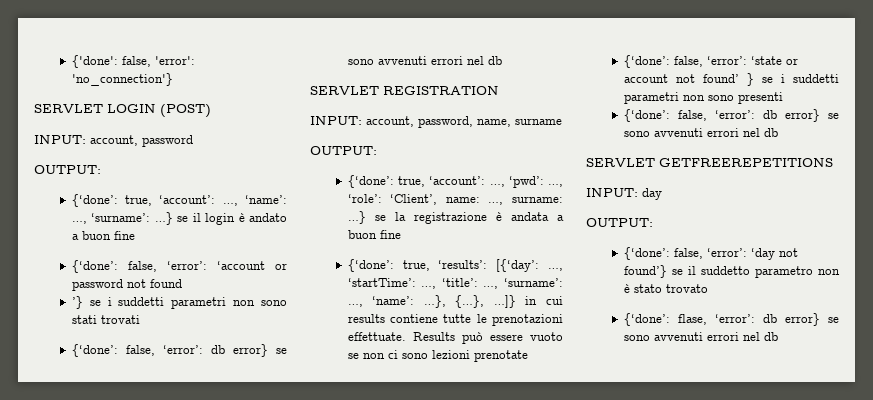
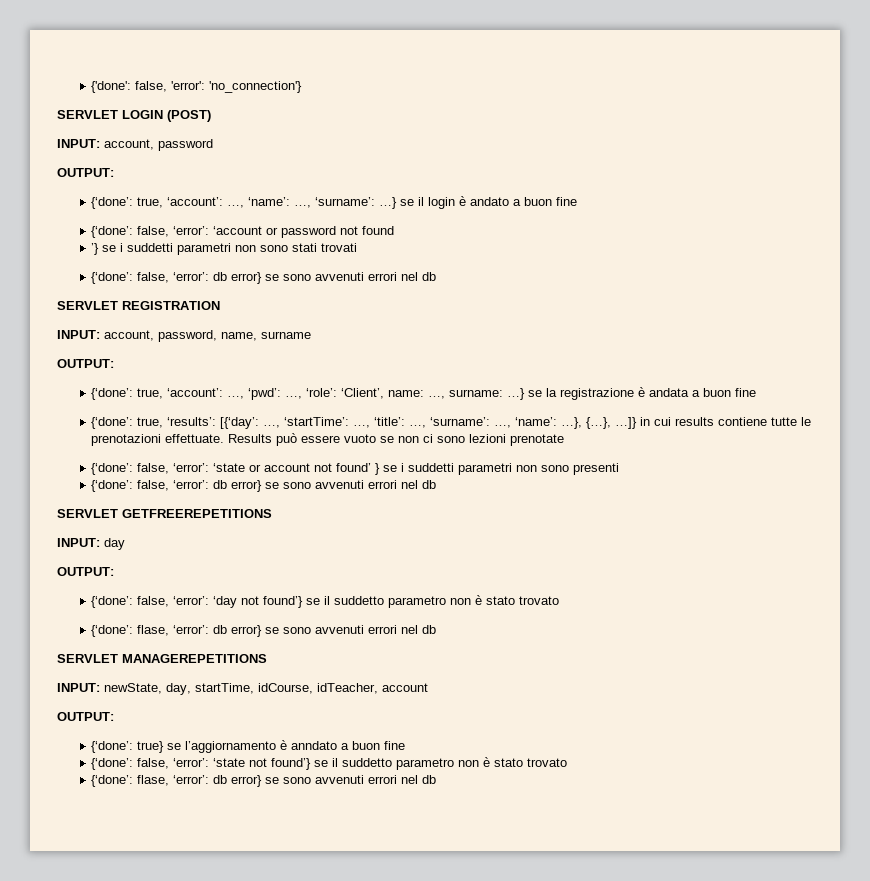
(778, 336) none -> [57,654,267,663] [57,683,428,695] [57,712,114,721] [91,740,406,753] [91,757,568,770] [91,775,437,787] // SERVLET MANAGEREPETITIONS // INPUT: newState, day, startTime, idCourse, idTeacher, account // OUTPUT: // {‘done’: true} se l’aggiornamento è anndato a buon fine // {‘done’: false, ‘error’: ‘state not found’} se il suddetto parametro non è stato trovato // {‘done’: flase, ‘error’: db error} se sono avvenuti errori nel db

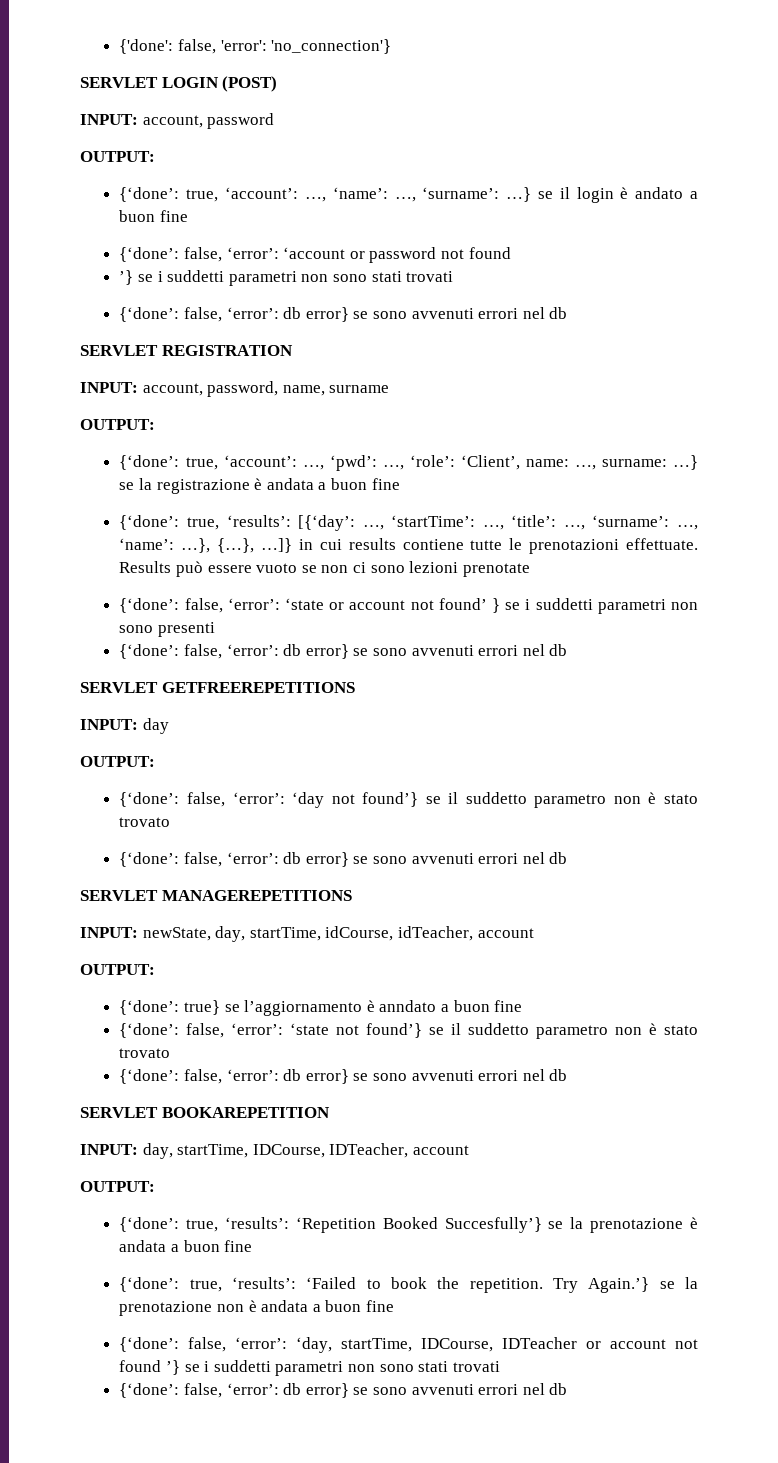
[137,625,170,636] flase, -> [184,852,223,867] false,
[137,775,437,787] flase, ‘error’: db error} se sono avvenuti errori nel db -> [184,1069,568,1084] [80,1107,330,1118] [80,1143,469,1159] [80,1181,155,1192] [119,1217,698,1233] [119,1240,253,1252] [119,1277,698,1293] [119,1300,394,1316] [119,1337,698,1353] [119,1360,500,1376] [119,1383,568,1398] false, ‘error’: db error} se sono avvenuti errori nel db // SERVLET BOOKAREPETITION // INPUT: day, startTime, IDCourse, IDTeacher, account // OUTPUT: // {‘done’: true, ‘results’: ‘Repetition Booked Succesfully’} se la prenotazione è andata a buon fine // {‘done’: true, ‘results’: ‘Failed to book the repetition. Try Again.’} se la prenotazione non è andata a buon fine // {‘done’: false, ‘error’: ‘day, startTime, IDCourse, IDTeacher or account not found ’} se i suddetti parametri non sono stati trovati // {‘done’: false, ‘error’: db error} se sono avvenuti errori nel db

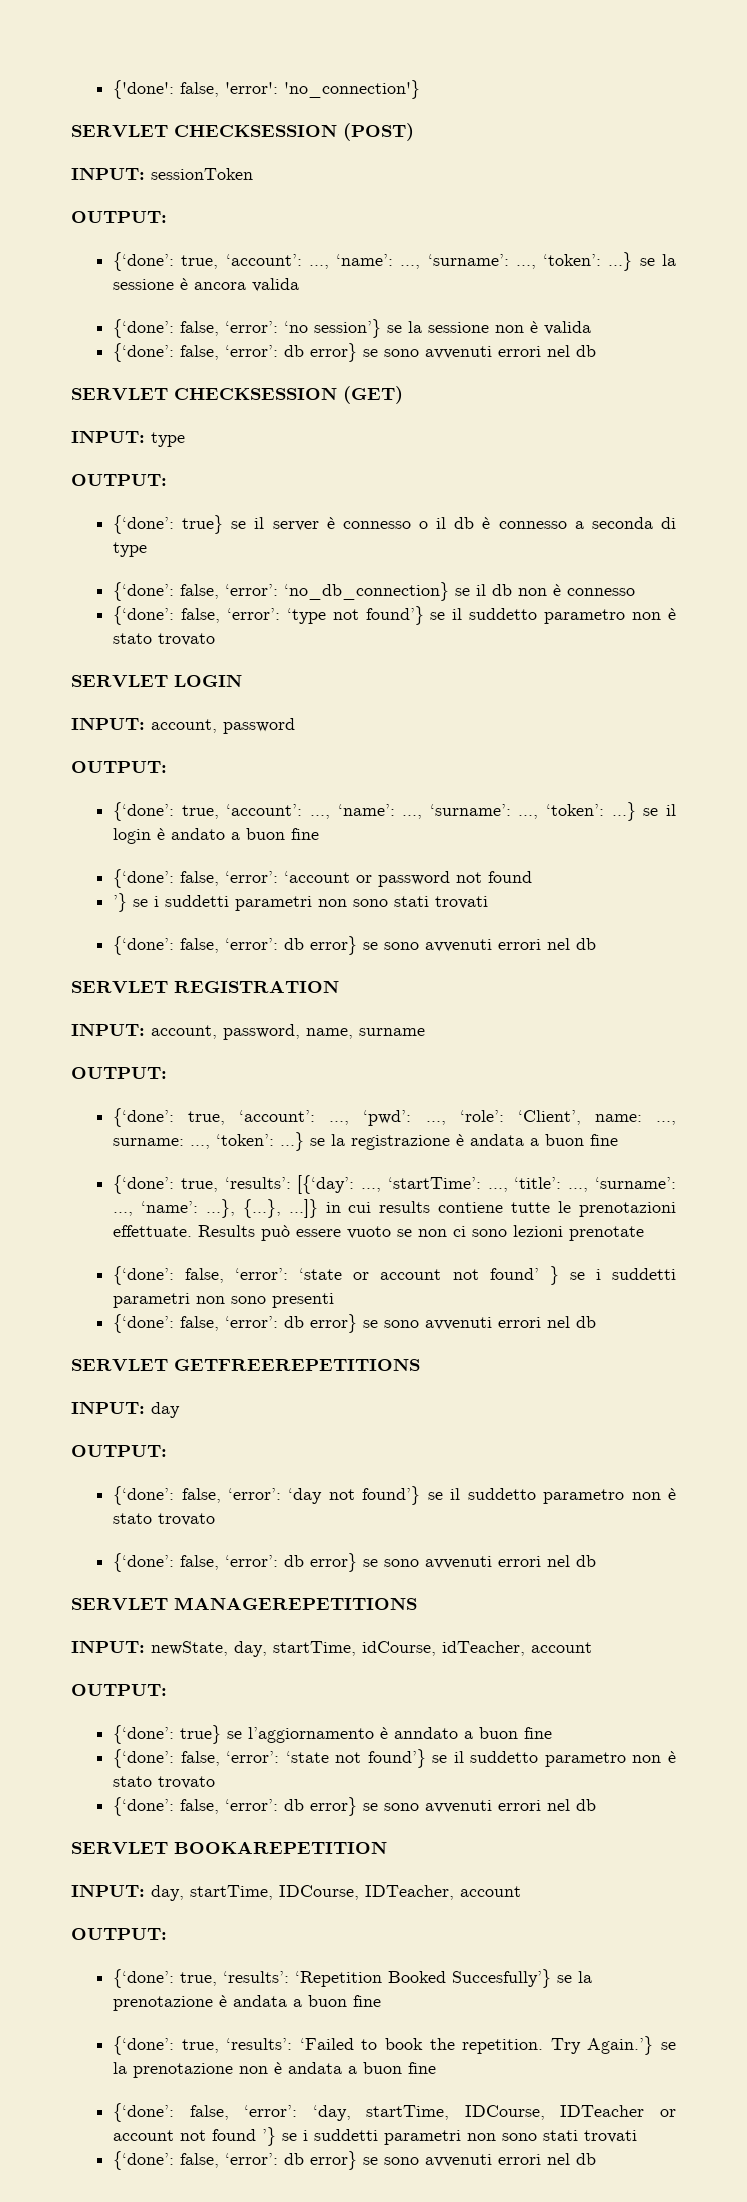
(392, 46) none -> [71,123,414,141] [71,167,253,180] [71,211,167,223] [113,252,677,271] [113,278,300,292] [113,319,592,338] [113,343,597,362] [71,386,403,404] [71,430,185,447] [71,474,167,486] [113,515,676,534] [113,542,148,557] [113,582,636,601] [113,606,676,625] [113,633,216,646] // SERVLET CHECKSESSION (POST) // INPUT: sessionToken // OUTPUT: // {‘done’: true, ‘account’: …, ‘name’: …, ‘surname’: …, ‘token’: …} se la sessione è ancora valida // {‘done’: false, ‘error’: ‘no session’} se la sessione non è valida // {‘done’: false, ‘error’: db error} se sono avvenuti errori nel db // SERVLET CHECKSESSION (GET) // INPUT: type // OUTPUT: // {‘done’: true} se il server è connesso o il db è connesso a seconda di type // {‘done’: false, ‘error’: ‘no_db_connection} se il db non è connesso // {‘done’: false, ‘error’: ‘type not found’} se il suddetto parametro non è stato trovato
[222,76,278,92] (POST) -> (242, 680) none
(500, 193) none -> [518,804,605,819] …, ‘token’:
(667, 463) none -> [190,1134,275,1149] …, ‘token’:

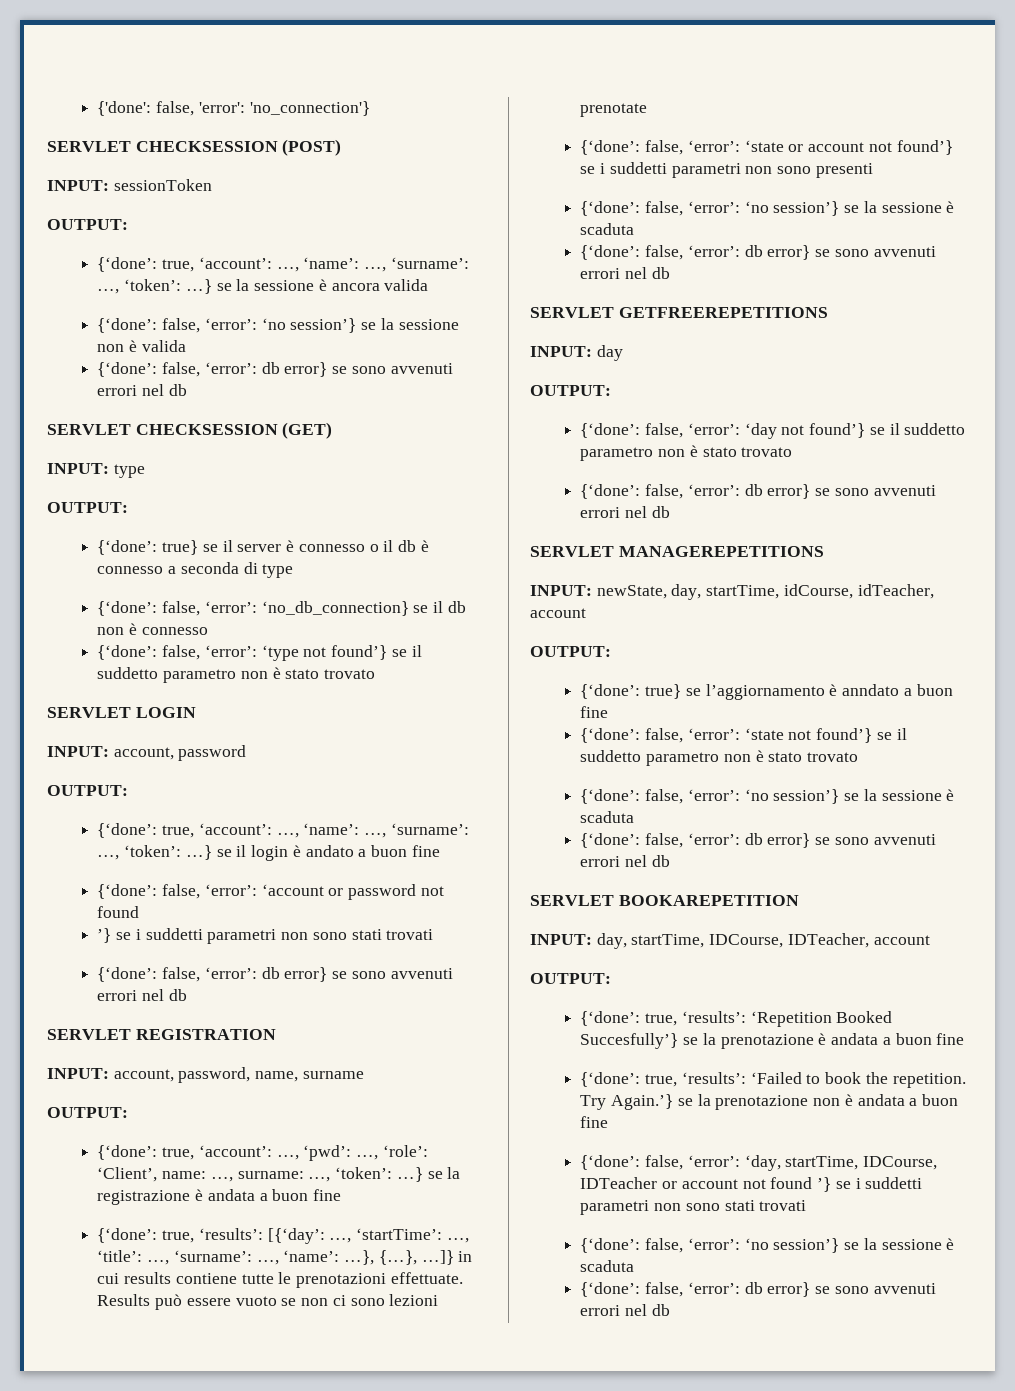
[489,1266,559,1285] found’ } -> [896,140,953,155] found’}
(335, 1300) none -> [580,201,955,216] [580,223,635,235] // {‘done’: false, ‘error’: ‘no session’} se la sessione è scaduta
(216, 1782) none -> [580,789,955,804] [580,811,635,823] // {‘done’: false, ‘error’: ‘no session’} se la sessione è scaduta
(638, 2136) none -> [580,1238,955,1253] [580,1260,635,1272] // {‘done’: false, ‘error’: ‘no session’} se la sessione è scaduta

